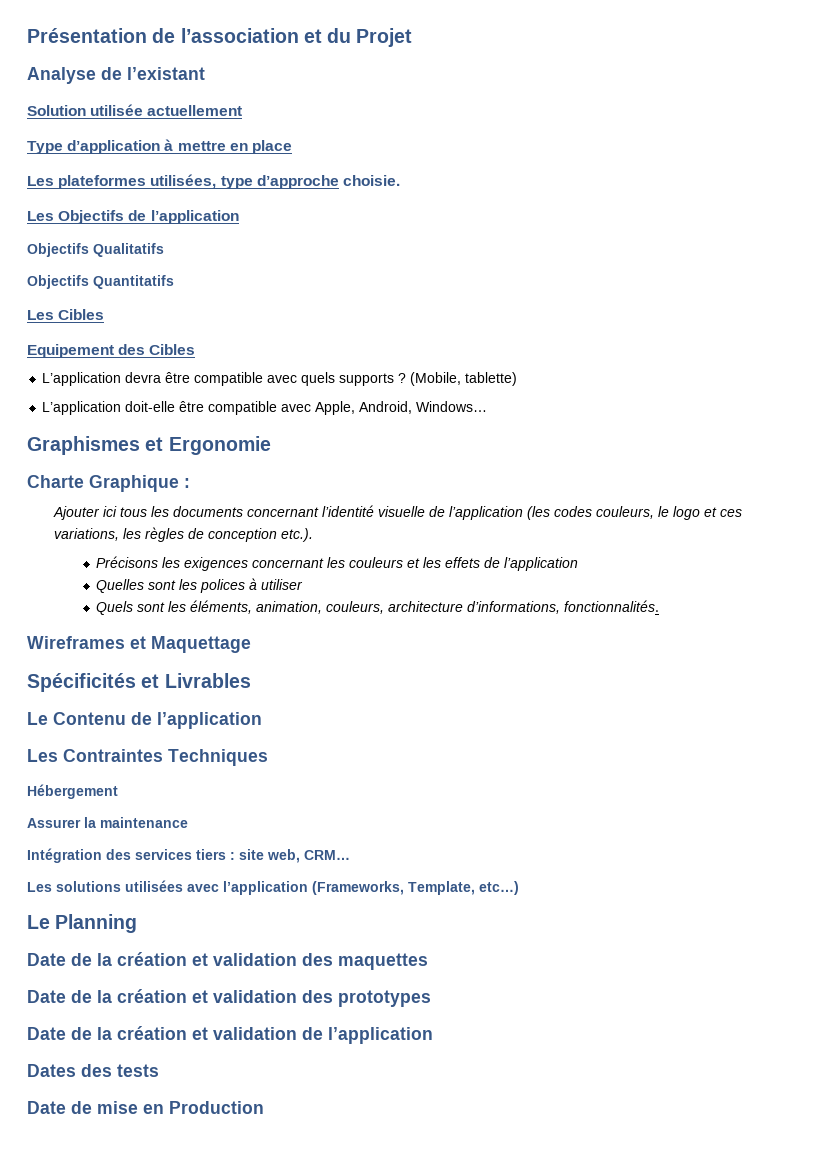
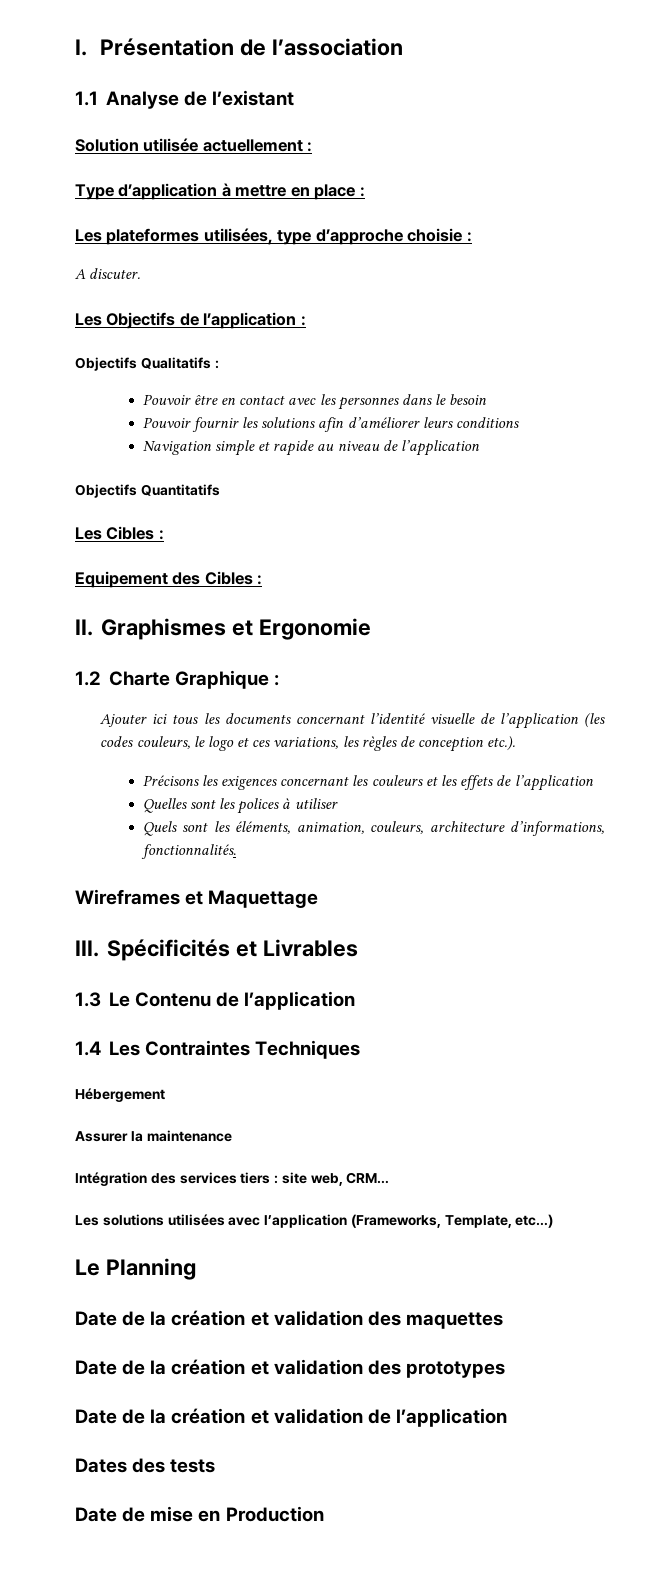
(27, 35) none -> [75,39,87,56] I.
[303,28,413,47] et du Projet // -> [75,91,98,106] // 1.1
(243, 110) none -> [307,142,313,152] :
(292, 147) none -> [359,187,365,197] :
[342,175,400,186] choisie. -> [407,228,472,242] [75,268,141,279] choisie : // A discuter.
(239, 217) none -> [300,316,306,326] :
(164, 250) none -> [214,360,219,369] [142,394,488,410] [142,417,519,432] [142,440,480,456] : // Pouvoir être en contact avec les personnes dans le besoin // Pouvoir fournir les solutions afin d’améliorer leurs conditions // Navigation simple et rapide au niveau de l’application
(105, 314) none -> [158,530,164,540] :
[42,372,518,386] [42,401,488,415] // L’application devra être compatible avec quels supports ? (Mobile, tablette) // L’application doit-elle être compatible avec Apple, Android, Windows… // -> [257,575,263,585] [75,619,93,636] : // II.
(271, 445) none -> [75,671,101,686] 1.2
(251, 644) none -> [75,940,99,957] III.
(251, 680) none -> [75,992,101,1007] 1.3
(262, 720) none -> [75,1041,101,1056] 1.4

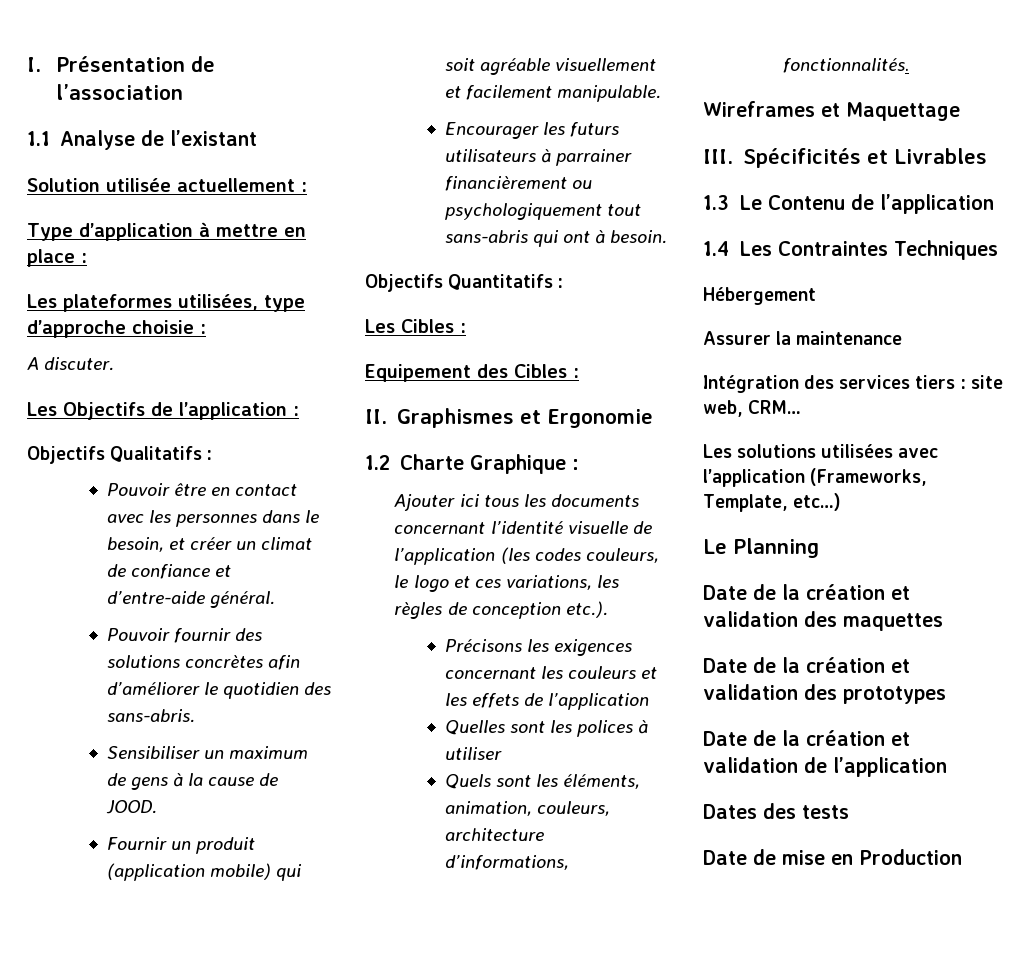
[449,394,488,405] [142,417,519,432] [142,440,480,456] besoin // Pouvoir fournir les solutions afin d’améliorer leurs conditions // Navigation simple et rapide au niveau de l’application -> [106,537,313,552] [106,564,231,579] [106,591,275,608] [106,628,262,643] [106,655,300,670] [106,682,332,699] [106,709,195,723] [106,746,308,759] [106,773,279,790] [105,800,157,814] [106,837,255,854] [106,863,302,881] [444,58,656,75] [444,85,661,102] [444,122,619,139] [444,149,632,166] [444,176,592,191] [444,203,641,220] [444,230,668,247] besoin, et créer un climat de confiance et d’entre-aide général. // Pouvoir fournir des solutions concrètes afin d’améliorer le quotidien des sans-abris. // Sensibiliser un maximum de gens à la cause de JOOD. // Fournir un produit (application mobile) qui soit agréable visuellement et facilement manipulable. // Encourager les futurs utilisateurs à parrainer financièrement ou psychologiquement tout sans-abris qui ont à besoin.
(220, 490) none -> [558,278,564,288] :

